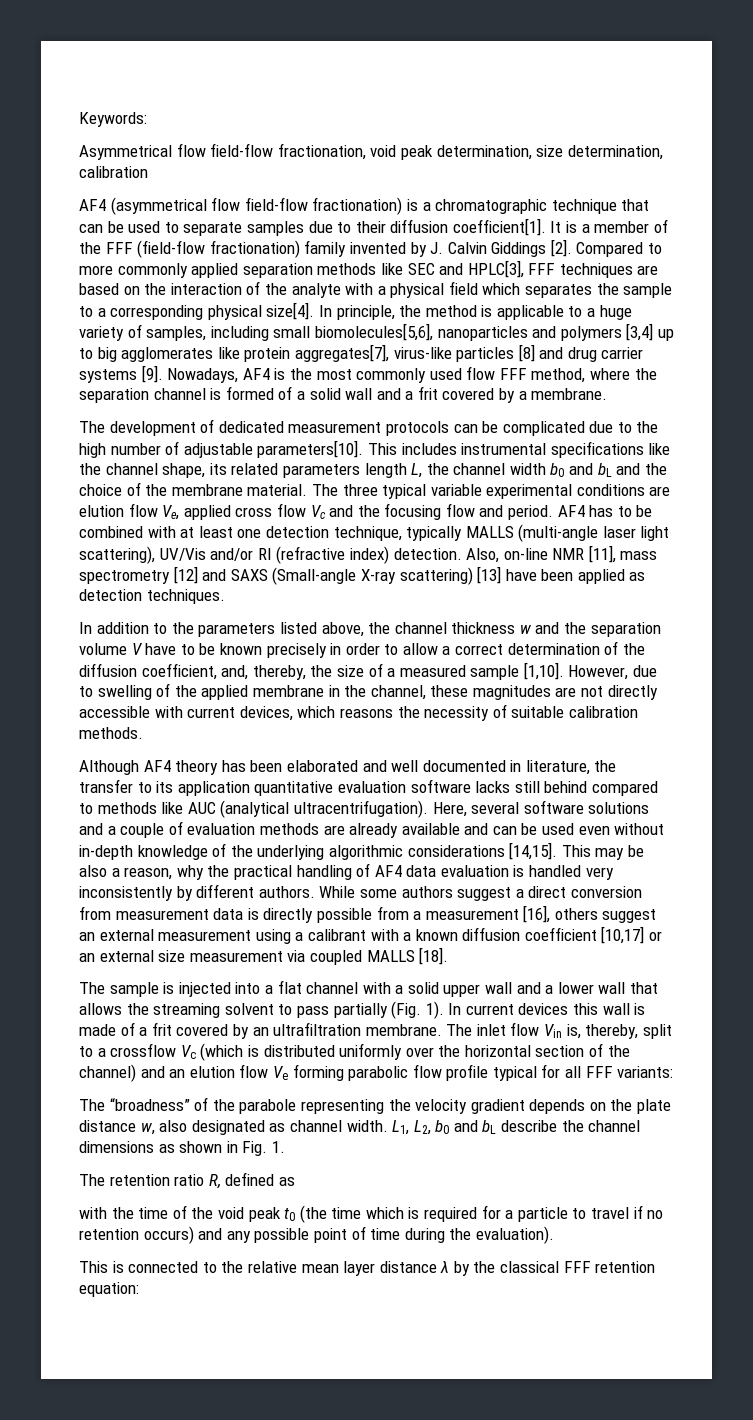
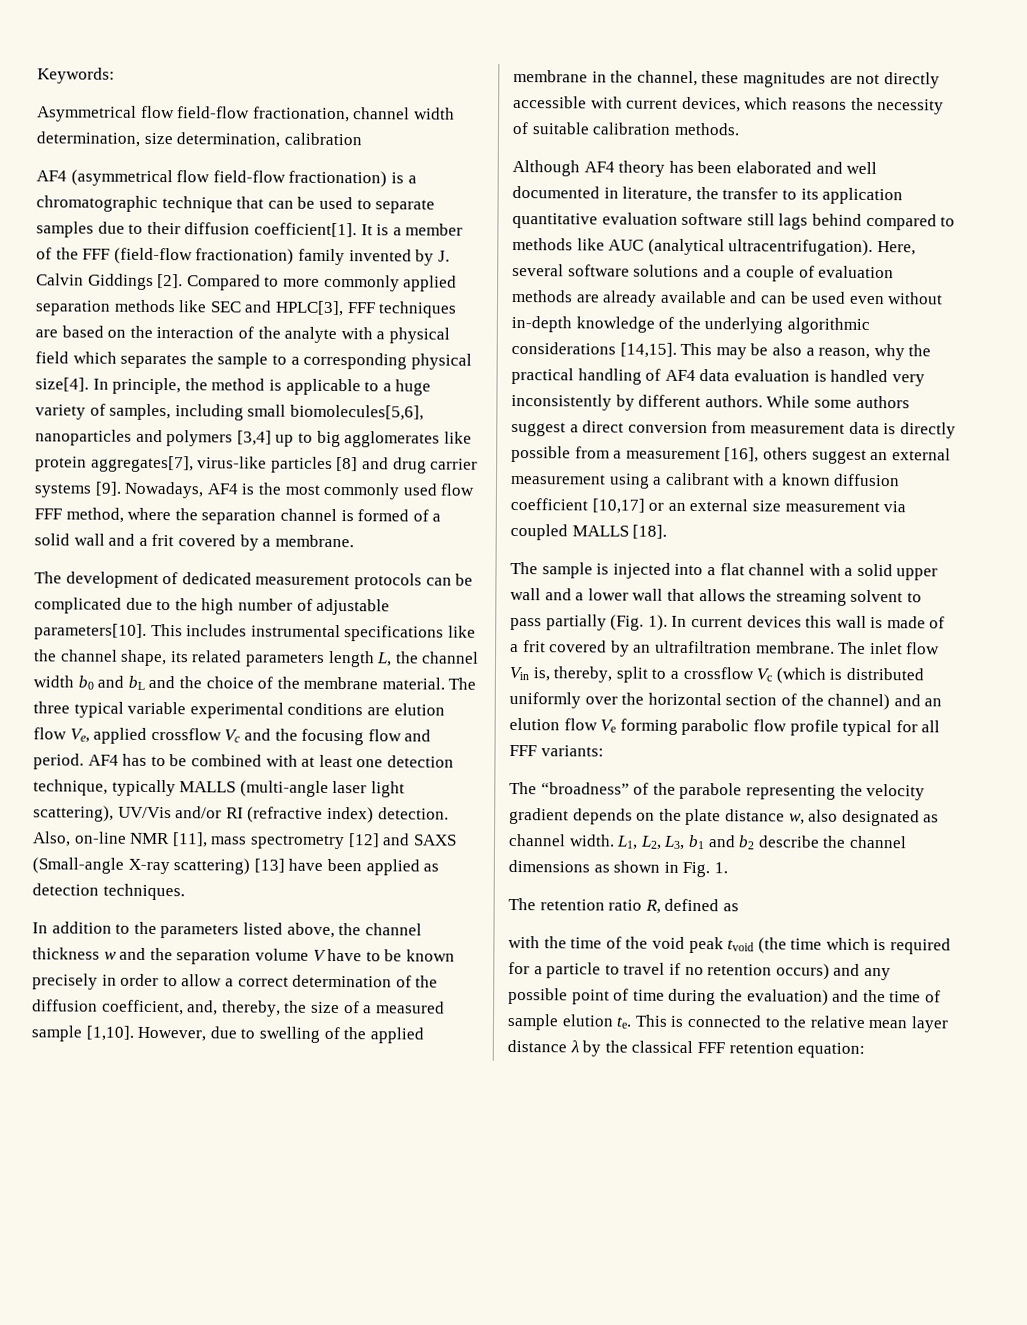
[370,145,433,160] void peak -> [353,107,455,120] channel width
[235,503,306,517] cross flow -> [150,727,222,741] crossflow
[475,781,540,793] lacks still -> [746,213,809,230] still lags
[435,1120,497,1134] b0 and bL -> [663,834,756,850] L3, b1 and b2
[284,1208,296,1221] t0 -> [727,939,755,952] tvoid
[475,1226,554,1244] evaluation). // -> [746,989,941,1006] [507,1013,633,1031] evaluation) and the time of sample elution te.

